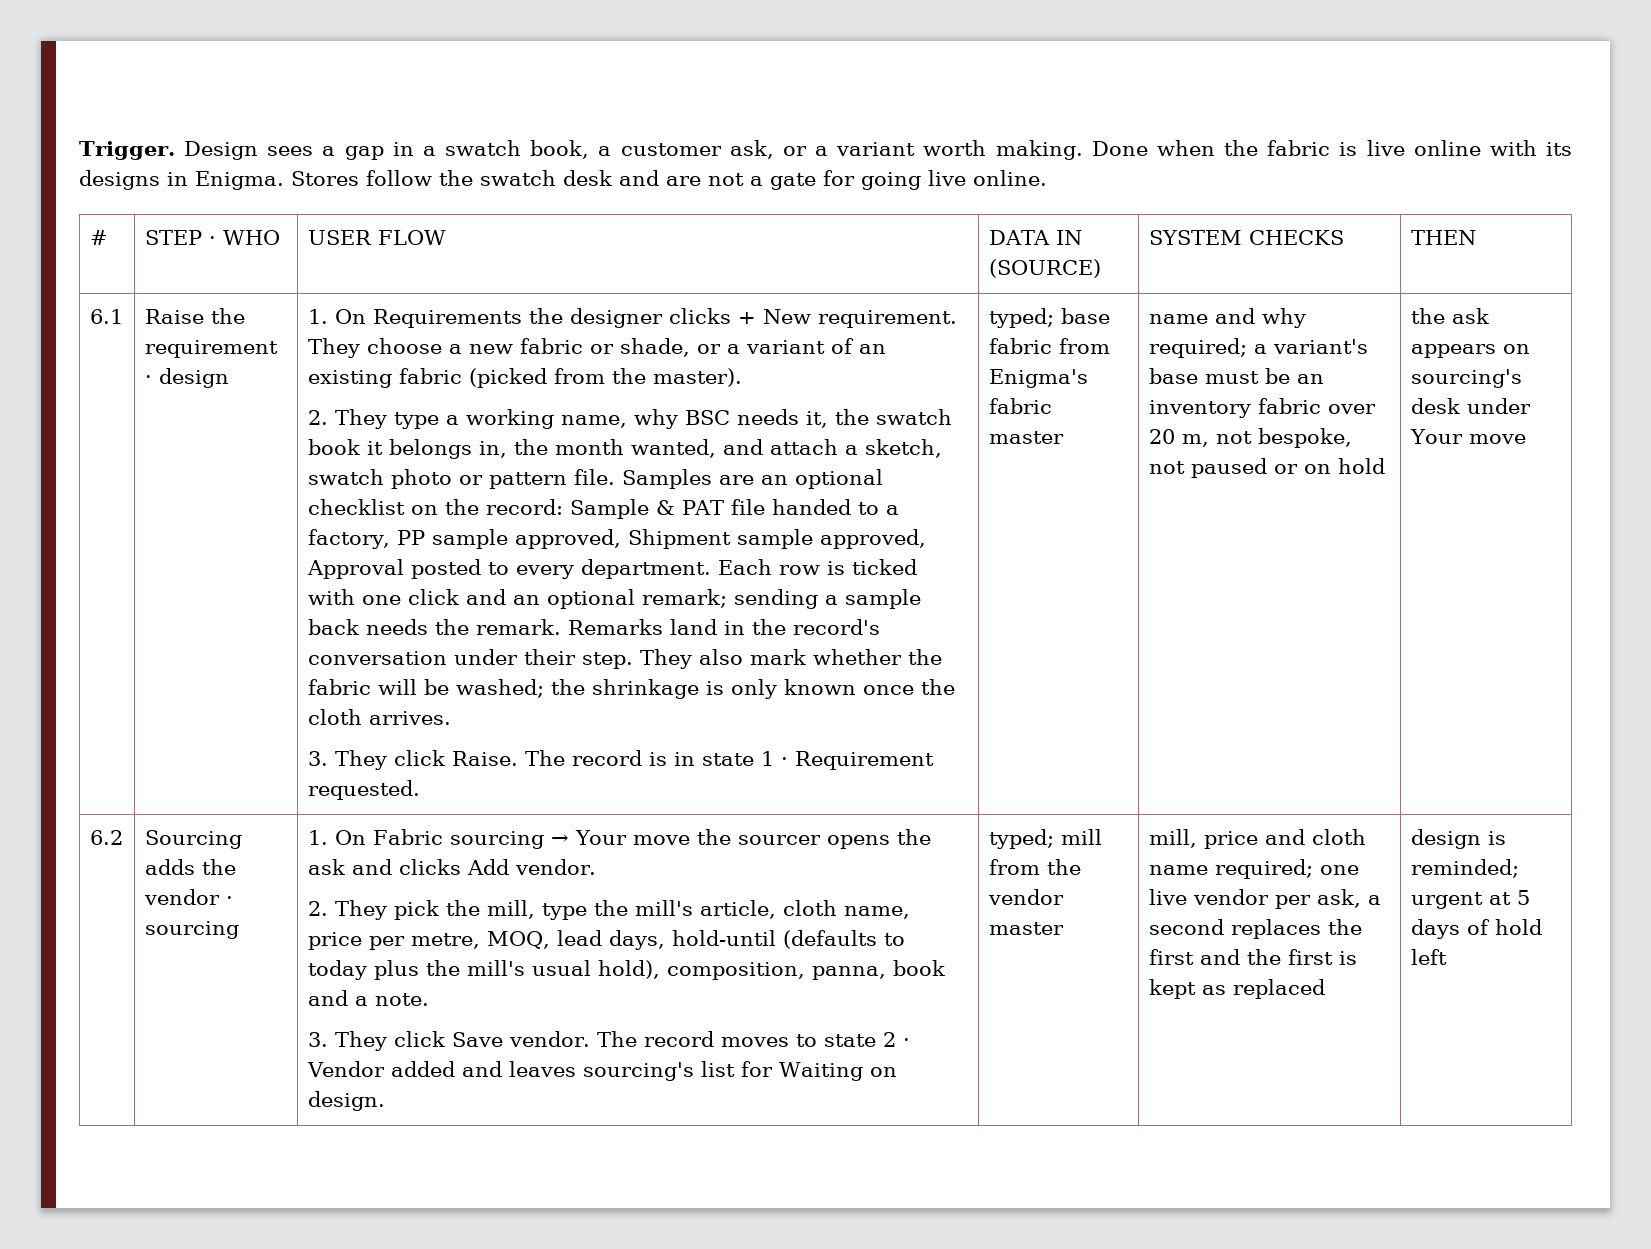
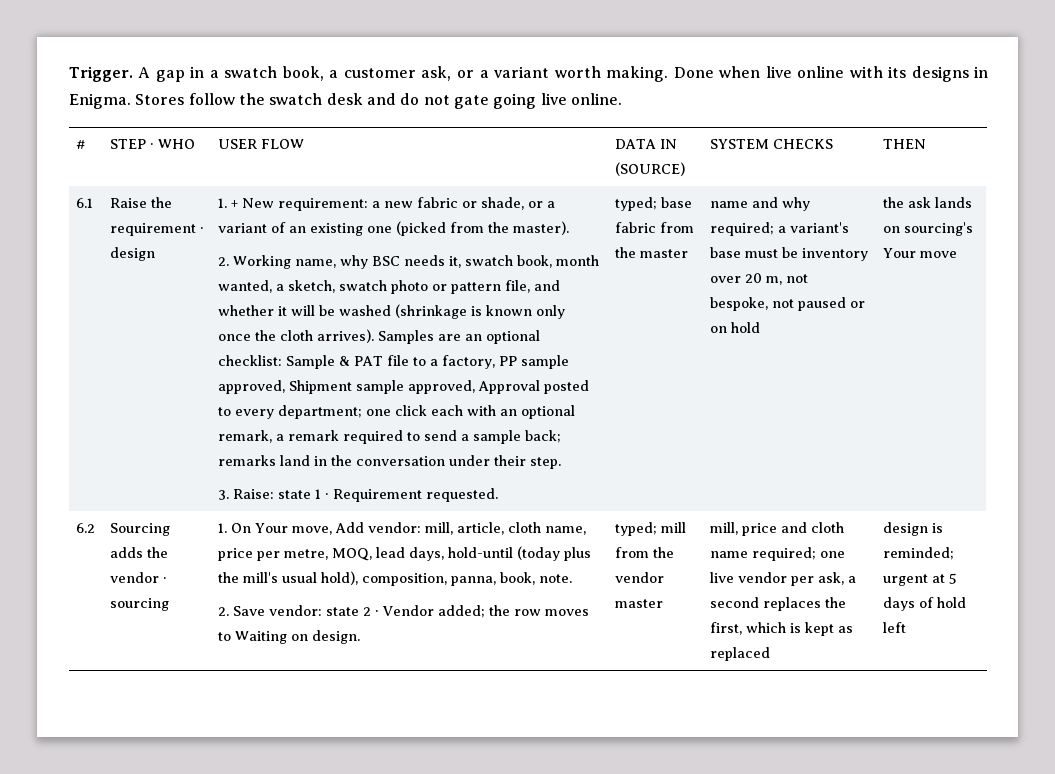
[184,141,336,160] Design sees a -> [138,67,151,78] A
[1224,140,1358,156] the fabric is -> (760, 72) none
[666,170,855,190] are not a gate for -> [400,93,489,109] do not gate
[334,308,957,328] [307,338,442,358] On Requirements the designer clicks + New requirement. They choose -> [231,198,369,211] + New requirement:
[398,368,462,384] fabric -> [367,226,393,233] one
[334,409,554,429] They type a working -> [233,255,292,269] Working
[834,409,952,425] [307,439,838,459] the swatch book it belongs in, the month wanted, and attach -> [465,255,600,268] [218,280,273,293] swatch book, month wanted,
[573,469,883,489] [307,499,563,515] file. Samples are an optional checklist on the record: -> [505,280,561,293] [218,304,566,319] [218,329,541,344] [218,355,283,366] file, and whether it will be washed (shrinkage is known only once the cloth arrives). Samples are an optional checklist:
[772,499,852,515] handed -> (410, 360) none
[580,559,917,579] [307,589,921,609] [307,619,663,635] department. Each row is ticked with one click and an optional remark; sending a sample back needs the remark. Remarks -> [278,405,576,419] [218,430,562,444] [218,455,277,466] department; one click each with an optional remark, a remark required to send a sample back; remarks
[792,619,880,635] record's -> (353, 460) none
[639,649,942,669] [307,679,955,699] [307,709,451,725] [307,750,695,770] They also mark whether the fabric will be washed; the shrinkage is only known once the cloth arrives. // 3. They click Raise. The record is in -> [218,489,275,500] // 3. Raise:
[988,369,1088,388] [988,398,1052,414] Enigma's fabric -> [615,247,637,258] the
[1296,374,1324,384] [1148,398,1321,418] an inventory fabric -> [802,248,869,261] inventory
[1410,344,1496,358] appears -> [935,197,973,208] lands
[1410,398,1531,414] desk under -> (974, 229) none
[372,829,932,849] [307,859,597,875] [307,900,693,920] Fabric sourcing → Your move the sourcer opens the ask and clicks Add vendor. // 2. They pick the mill, type the mill's -> [255,522,454,535] Your move, Add vendor: mill,
[782,930,905,949] [307,960,367,980] (defaults to today -> [517,546,561,561] (today
[892,960,945,976] [307,990,429,1006] [307,1031,911,1051] [306,1061,774,1081] book and a note. // 3. They click Save vendor. The record moves to state 2 · Vendor added and leaves sourcing's list for -> [500,572,573,585] [218,605,590,618] [218,632,232,641] book, note. // 2. Save vendor: state 2 · Vendor added; the row moves to
[1148,949,1333,965] first and the first -> [710,622,787,635] first, which

